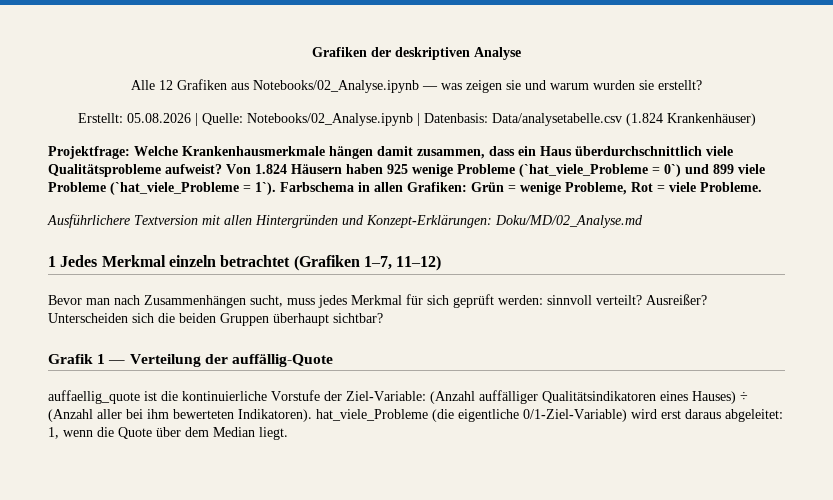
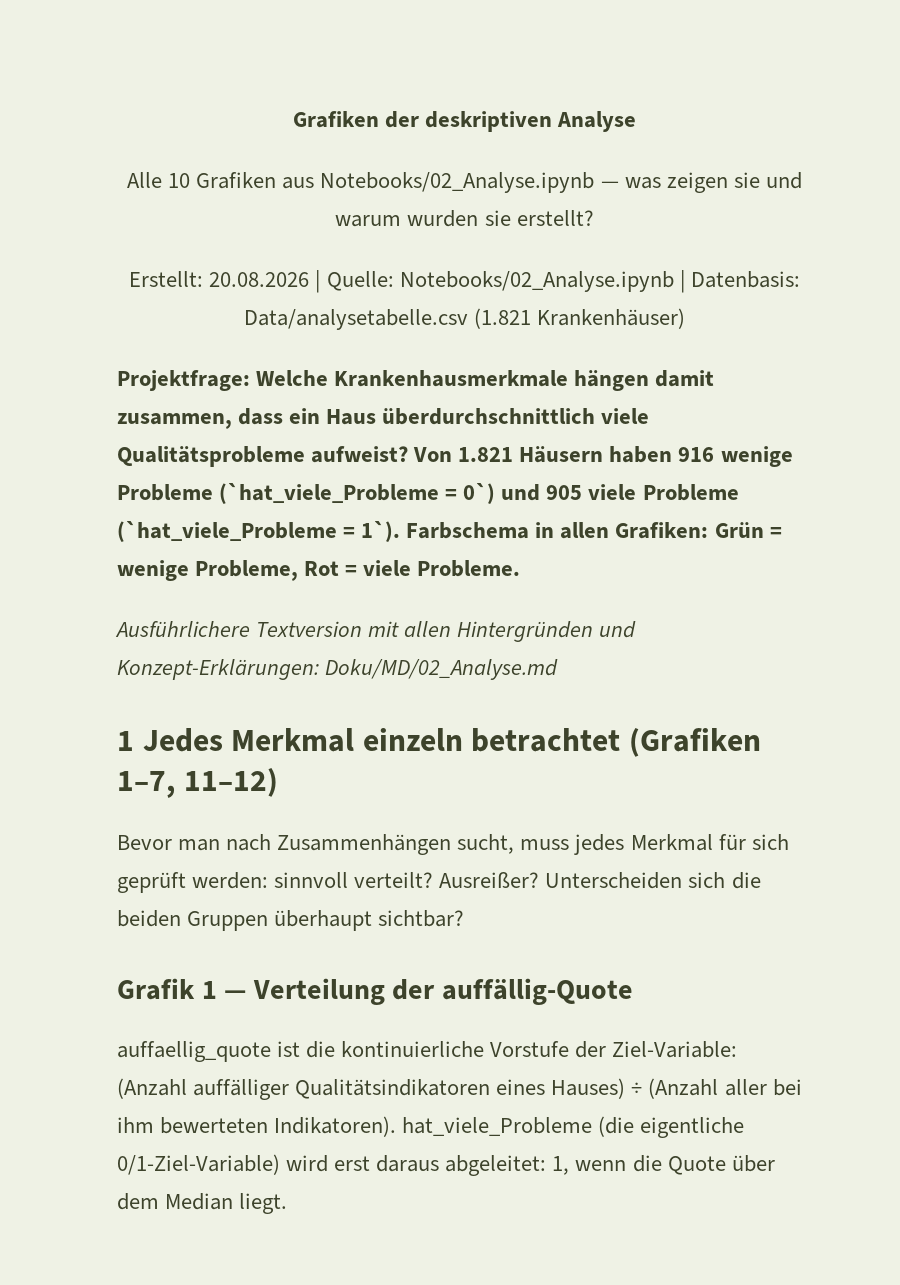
[159,80,173,90] 12 -> [168,173,191,188] 10
[126,113,191,123] 05.08.2026 -> [209,272,310,287] 20.08.2026
[625,113,663,126] (1.824 -> [474,308,531,329] (1.821
[255,164,287,174] 1.824 -> [458,447,514,462] 1.821
[387,164,408,174] 925 -> [678,447,715,462] 916
[713,164,734,174] 899 -> [546,485,583,500] 905

